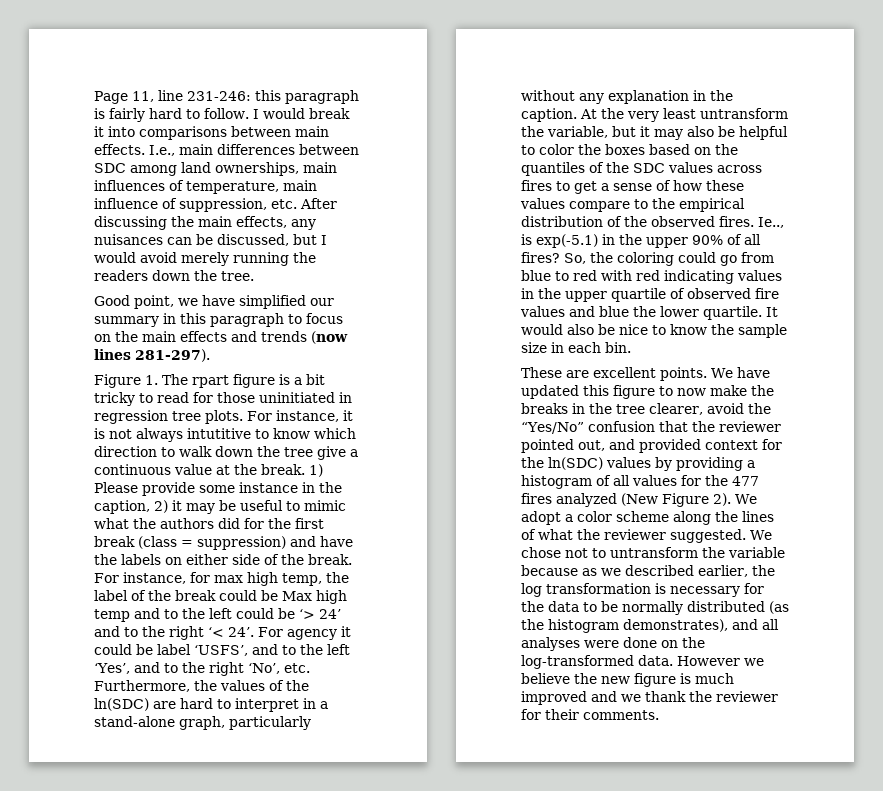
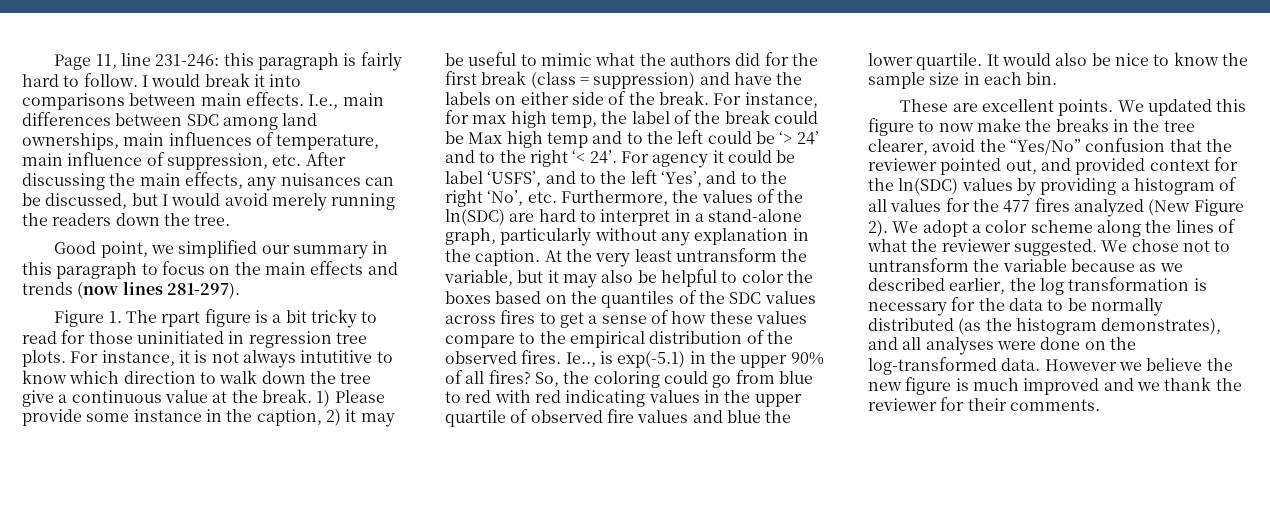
[202,295,235,306] have -> (175, 249) none
[736,367,770,378] have -> (1144, 106) none

